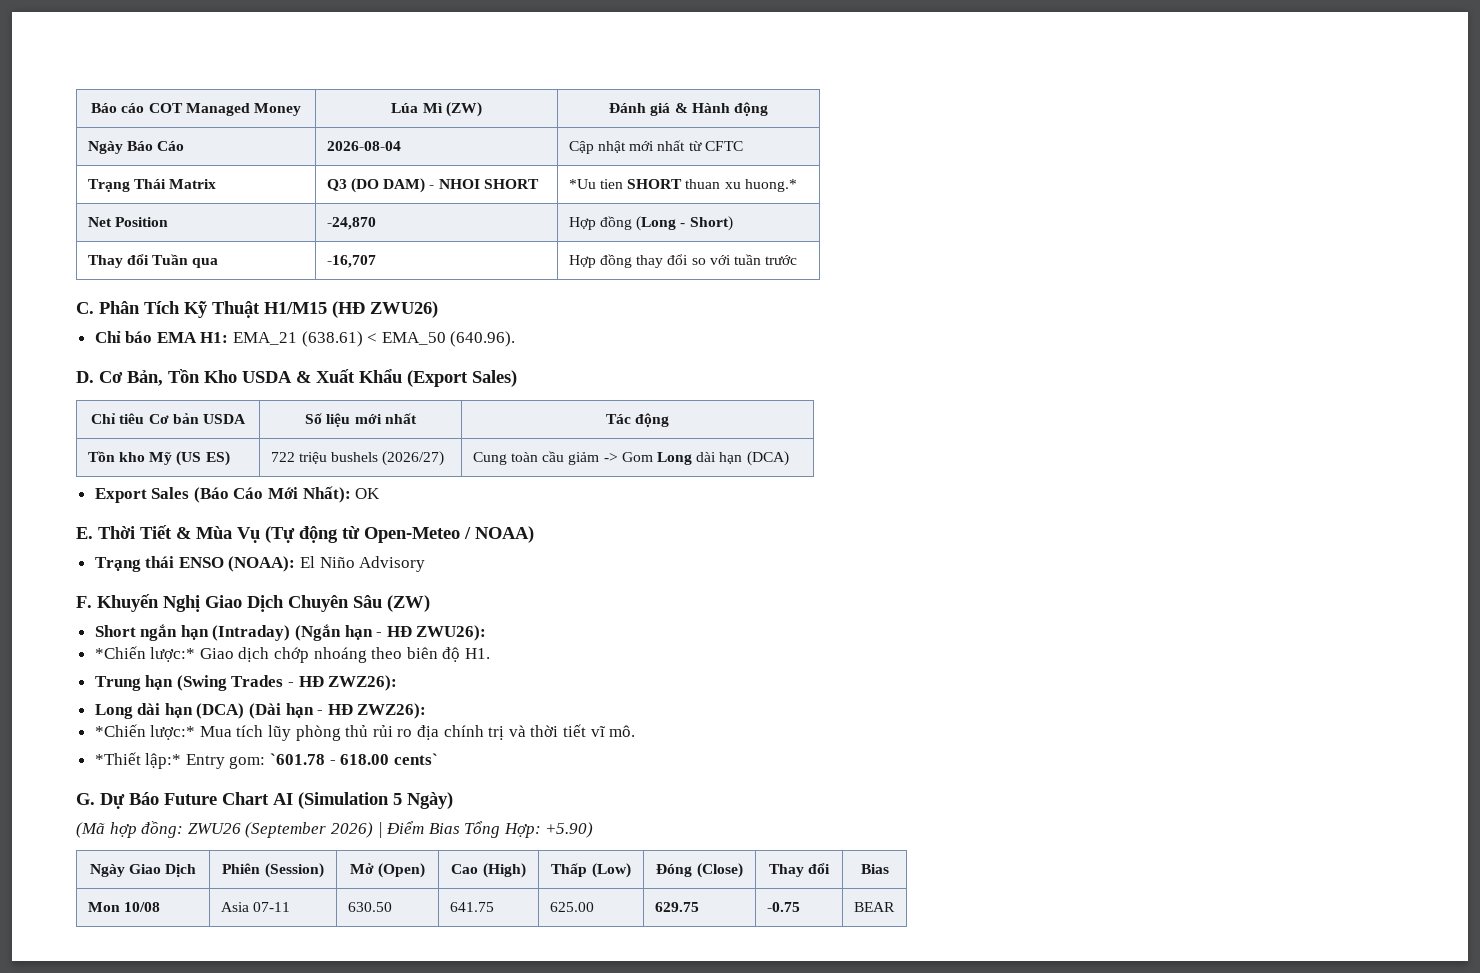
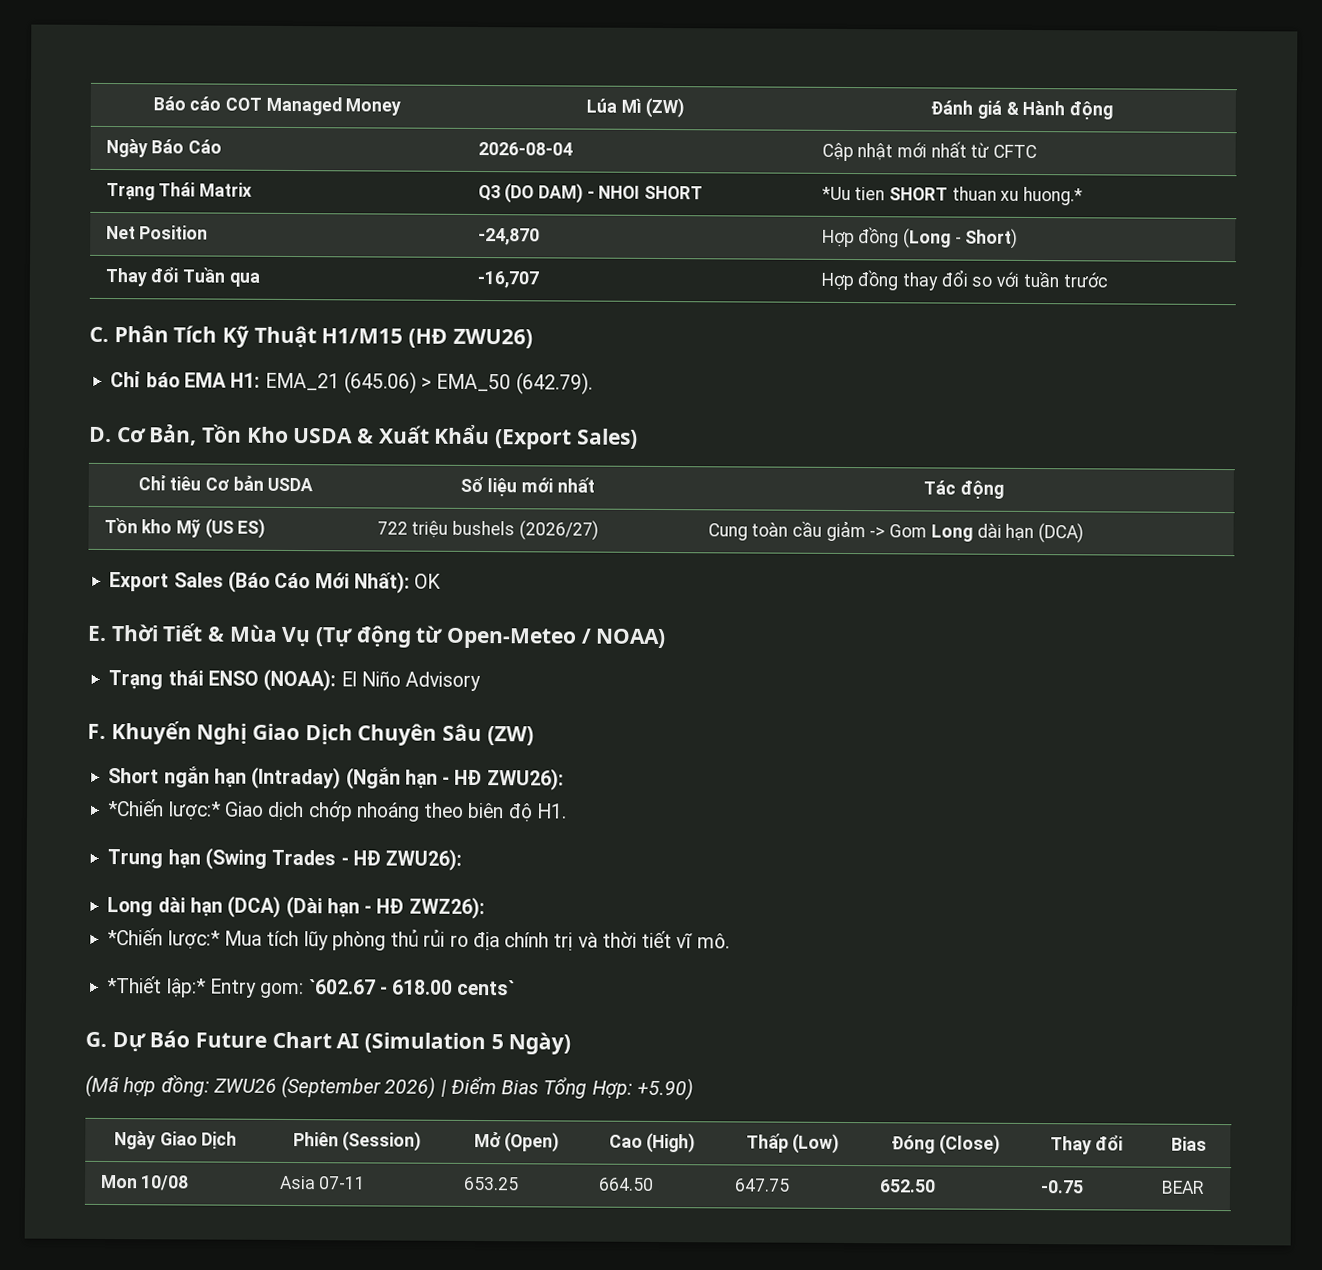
[301,331,516,347] (638.61) < EMA_50 (640.96). -> [343,371,593,395] (645.06) > EMA_50 (642.79).
[328,675,398,691] ZWZ26): -> [385,848,463,871] ZWU26):
[270,753,326,765] `601.78 -> [308,979,376,995] `602.67
[347,902,392,912] [449,902,494,912] [549,902,594,912] [654,902,699,912] 630.50 | 641.75 | 625.00 | 629.75 -> [462,1176,519,1191] [597,1177,654,1191] [733,1178,790,1192] [878,1179,936,1193] 653.25 | 664.50 | 647.75 | 652.50

